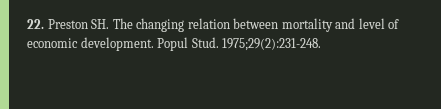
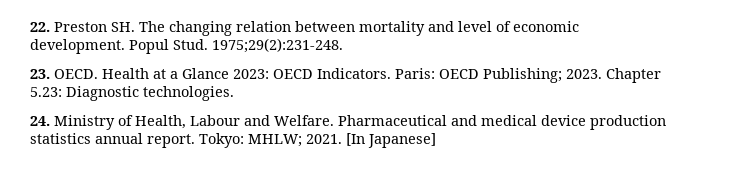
(322, 44) none -> [30,68,661,83] [30,86,234,101] [30,115,666,130] [30,133,436,148] // 23. OECD. Health at a Glance 2023: OECD Indicators. Paris: OECD Publishing; 2023. Chapter 5.23: Diagnostic technologies. // 24. Ministry of Health, Labour and Welfare. Pharmaceutical and medical device production statistics annual report. Tokyo: MHLW; 2021. [In Japanese]

